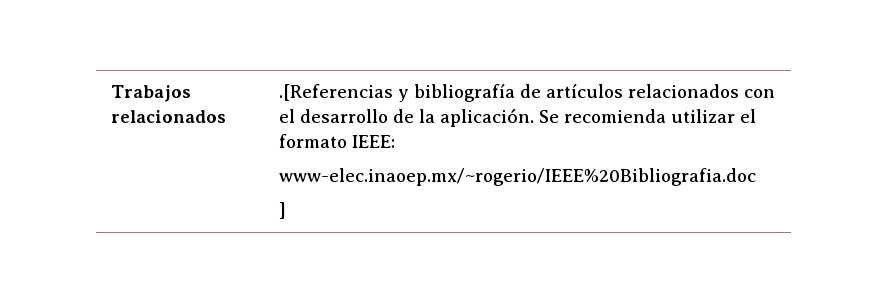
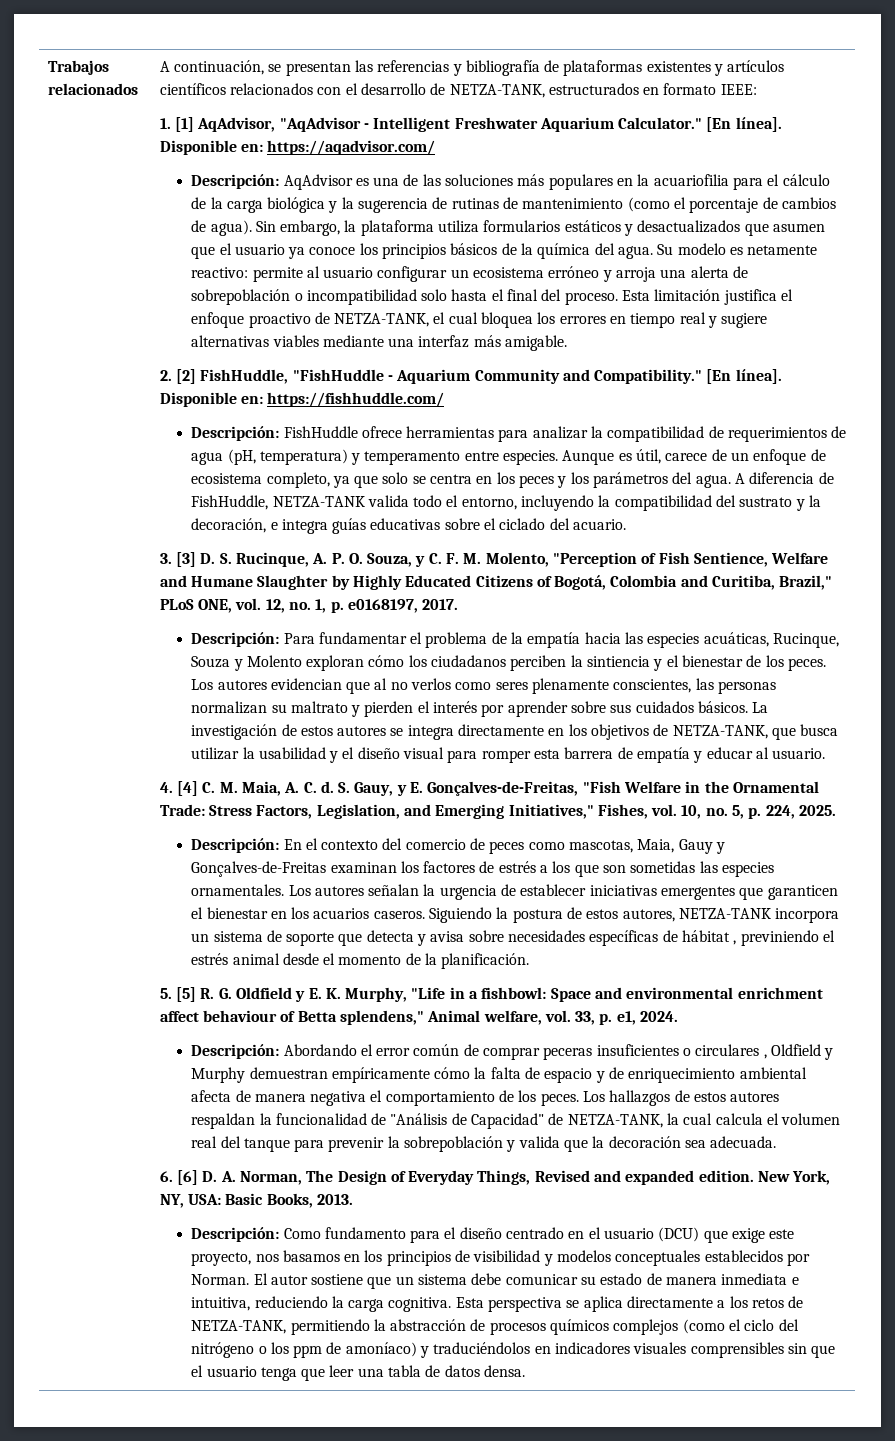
[278,84,623,102] .[Referencias y bibliografía de artículos -> [159,60,785,76] [159,83,226,95] A continuación, se presentan las referencias y bibliografía de plataformas existentes y artículos científicos
[418,108,756,127] [278,134,395,148] [278,168,756,186] [278,202,286,219] la aplicación. Se recomienda utilizar el formato IEEE: // www-elec.inaoep.mx/~rogerio/IEEE%20Bibliografia.doc // ] -> [449,83,757,98] [159,117,782,132] [159,140,436,155] [191,174,830,190] [191,197,837,213] [191,220,826,236] [191,243,818,259] [191,266,749,282] [191,289,794,305] [191,312,768,328] [191,335,568,351] [159,369,782,384] [159,392,445,407] [191,426,847,442] [191,449,826,465] [191,472,834,488] [191,495,822,511] [191,518,627,534] [159,552,829,567] [159,575,833,590] [159,598,459,613] [191,632,840,648] [191,655,827,671] [191,678,777,694] [191,701,769,717] [191,724,839,740] [191,747,826,763] [159,781,820,796] [159,804,837,819] [191,838,726,854] [191,861,775,877] [191,884,838,900] [191,907,840,923] [191,930,836,946] [191,953,530,969] [159,987,823,1002] [159,1010,679,1025] [191,1044,834,1060] [191,1067,807,1083] [191,1090,780,1106] [191,1113,841,1129] [191,1136,777,1152] [159,1170,831,1185] [159,1193,353,1208] [191,1227,795,1243] [191,1250,811,1266] [191,1273,799,1289] [191,1296,804,1312] [191,1319,799,1335] [191,1342,836,1358] [191,1365,526,1381] NETZA-TANK, estructurados en formato IEEE: // 1. [1] AqAdvisor, "AqAdvisor - Intelligent Freshwater Aquarium Calculator." [En línea]. Disponible en: https://aqadvisor.com/ // Descripción: AqAdvisor es una de las soluciones más populares en la acuariofilia para el cálculo de la carga biológica y la sugerencia de rutinas de mantenimiento (como el porcentaje de cambios de agua). Sin embargo, la plataforma utiliza formularios estáticos y desactualizados que asumen que el usuario ya conoce los principios básicos de la química del agua. Su modelo es netamente reactivo: permite al usuario configurar un ecosistema erróneo y arroja una alerta de sobrepoblación o incompatibilidad solo hasta el final del proceso. Esta limitación justifica el enfoque proactivo de NETZA-TANK, el cual bloquea los errores en tiempo real y sugiere alternativas viables mediante una interfaz más amigable. // 2. [2] FishHuddle, "FishHuddle - Aquarium Community and Compatibility." [En línea]. Disponible en: https://fishhuddle.com/ // Descripción: FishHuddle ofrece herramientas para analizar la compatibilidad de requerimientos de agua (pH, temperatura) y temperamento entre especies. Aunque es útil, carece de un enfoque de ecosistema completo, ya que solo se centra en los peces y los parámetros del agua. A diferencia de FishHuddle, NETZA-TANK valida todo el entorno, incluyendo la compatibilidad del sustrato y la decoración, e integra guías educativas sobre el ciclado del acuario. // 3. [3] D. S. Rucinque, A. P. O. Souza, y C. F. M. Molento, "Perception of Fish Sentience, Welfare and Humane Slaughter by Highly Educated Citizens of Bogotá, Colombia and Curitiba, Brazil," PLoS ONE, vol. 12, no. 1, p. e0168197, 2017. // Descripción: Para fundamentar el problema de la empatía hacia las especies acuáticas, Rucinque, Souza y Molento exploran cómo los ciudadanos perciben la sintiencia y el bienestar de los peces. Los autores evidencian que al no verlos como seres plenamente conscientes, las personas normalizan su maltrato y pierden el interés por aprender sobre sus cuidados básicos. La investigación de estos autores se integra directamente en los objetivos de NETZA-TANK, que busca utilizar la usabilidad y el diseño visual para romper esta barrera de empatía y educar al usuario. // 4. [4] C. M. Maia, A. C. d. S. Gauy, y E. Gonçalves-de-Freitas, "Fish Welfare in the Ornamental Trade: Stress Factors, Legislation, and Emerging Initiatives," Fishes, vol. 10, no. 5, p. 224, 2025. // Descripción: En el contexto del comercio de peces como mascotas, Maia, Gauy y Gonçalves-de-Freitas examinan los factores de estrés a los que son sometidas las especies ornamentales. Los autores señalan la urgencia de establecer iniciativas emergentes que garanticen el bienestar en los acuarios caseros. Siguiendo la postura de estos autores, NETZA-TANK incorpora un sistema de soporte que detecta y avisa sobre necesidades específicas de hábitat , previniendo el estrés animal desde el momento de la planificación. // 5. [5] R. G. Oldfield y E. K. Murphy, "Life in a fishbowl: Space and environmental enrichment affect behaviour of Betta splendens," Animal welfare, vol. 33, p. e1, 2024. // Descripción: Abordando el error común de comprar peceras insuficientes o circulares , Oldfield y Murphy demuestran empíricamente cómo la falta de espacio y de enriquecimiento ambiental afecta de manera negativa el comportamiento de los peces. Los hallazgos de estos autores respaldan la funcionalidad de "Análisis de Capacidad" de NETZA-TANK, la cual calcula el volumen real del tanque para prevenir la sobrepoblación y valida que la decoración sea adecuada. // 6. [6] D. A. Norman, The Design of Everyday Things, Revised and expanded edition. New York, NY, USA: Basic Books, 2013. // Descripción: Como fundamento para el diseño centrado en el usuario (DCU) que exige este proyecto, nos basamos en los principios de visibilidad y modelos conceptuales establecidos por Norman. El autor sostiene que un sistema debe comunicar su estado de manera inmediata e intuitiva, reduciendo la carga cognitiva. Esta perspectiva se aplica directamente a los retos de NETZA-TANK, permitiendo la abstracción de procesos químicos complejos (como el ciclo del nitrógeno o los ppm de amoníaco) y traduciéndolos en indicadores visuales comprensibles sin que el usuario tenga que leer una tabla de datos densa.

